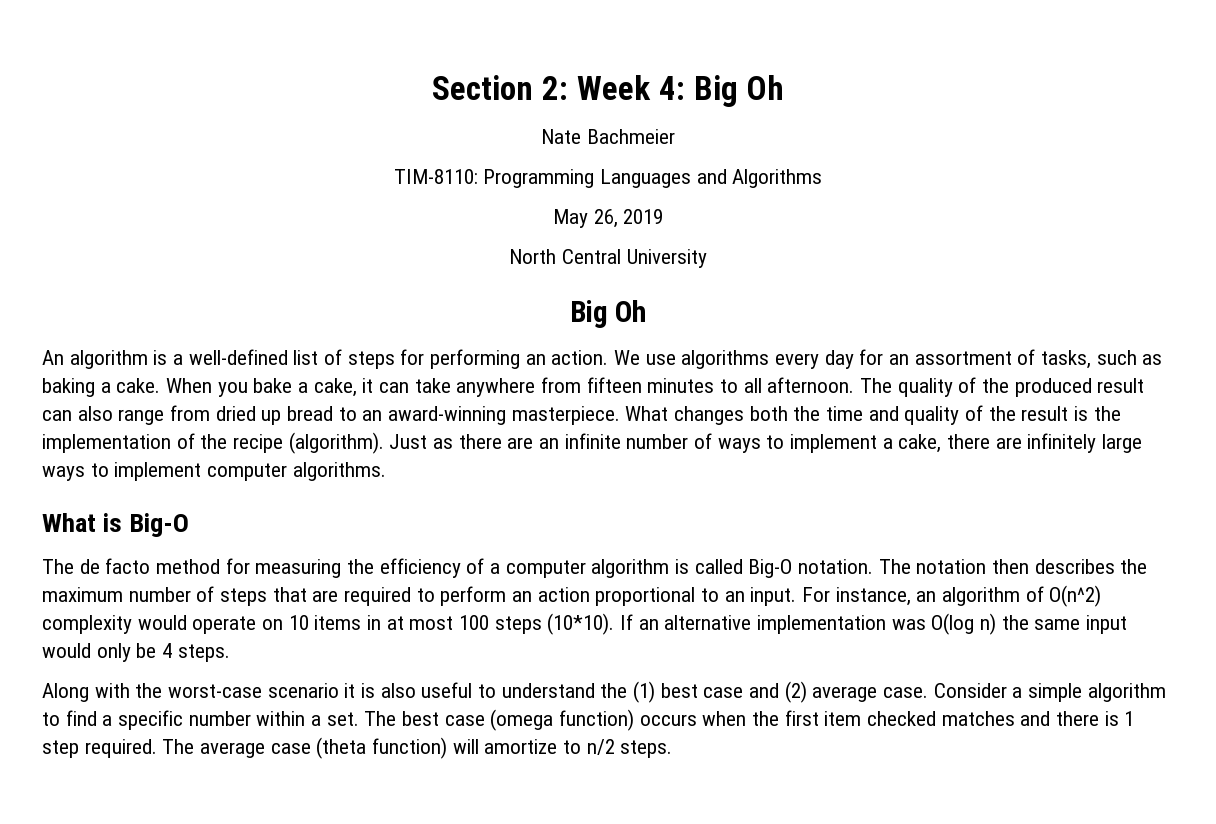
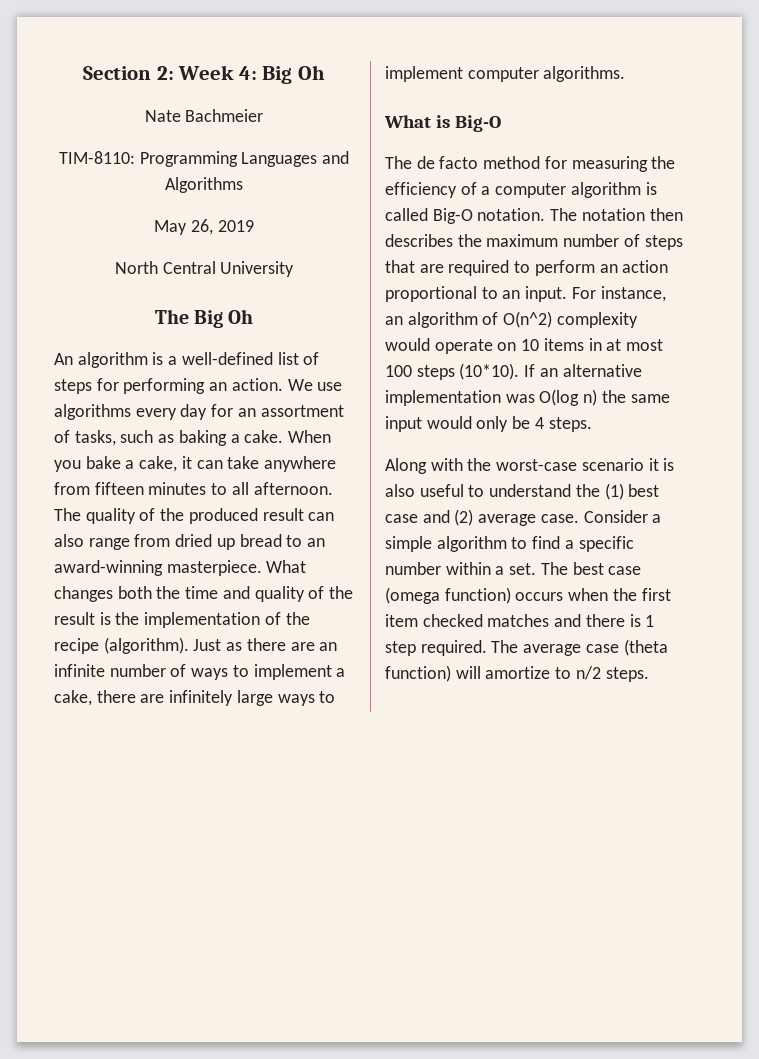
(707, 258) none -> [154,309,189,324] The

